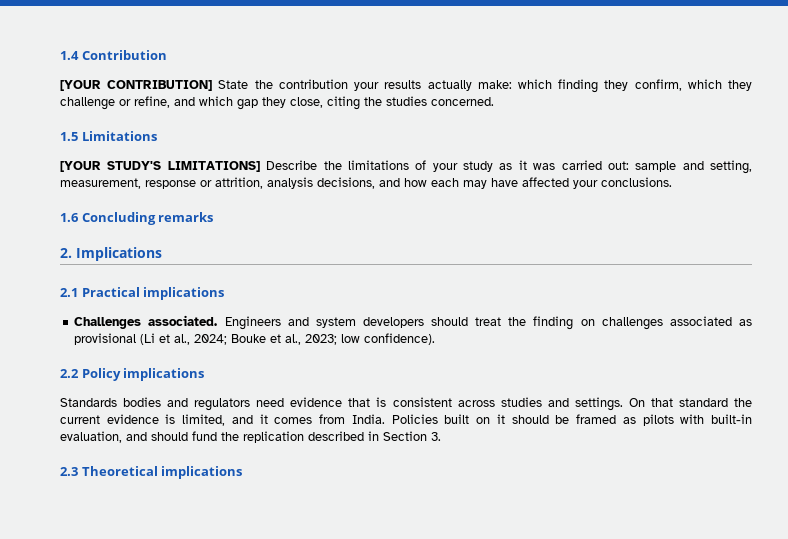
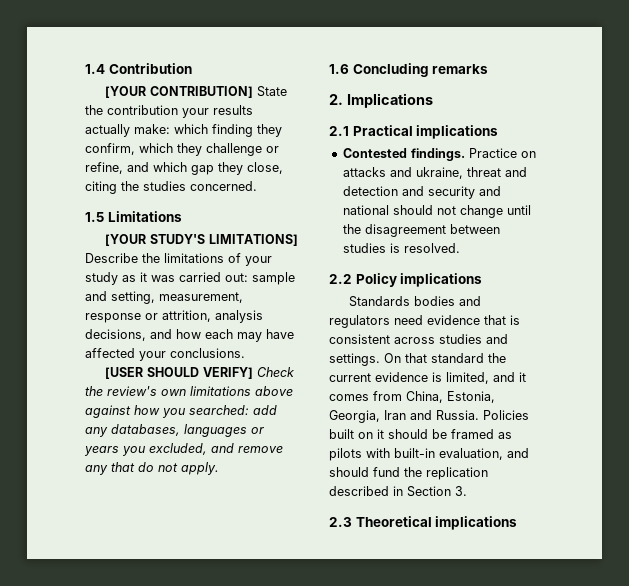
(672, 182) none -> [104,367,295,379] [85,386,293,396] [85,405,277,418] [85,424,264,437] [84,443,283,456] [85,462,219,475] // [USER SHOULD VERIFY] Check the review's own limitations above against how you searched: add any databases, languages or years you excluded, and remove any that do not apply.
[74,315,753,330] [74,333,436,345] Challenges associated. Engineers and system developers should treat the finding on challenges associated as provisional (Li et al., 2024; Bouke et al., 2023; low confidence). -> [342,148,536,161] [342,167,527,179] [342,186,501,199] [342,205,531,218] [342,224,500,237] [342,243,460,253] Contested findings. Practice on attacks and ukraine, threat and detection and security and national should not change until the disagreement between studies is resolved.
[351,414,385,424] India. -> [406,391,495,403] [329,410,479,423] China, Estonia, Georgia, Iran and Russia.

